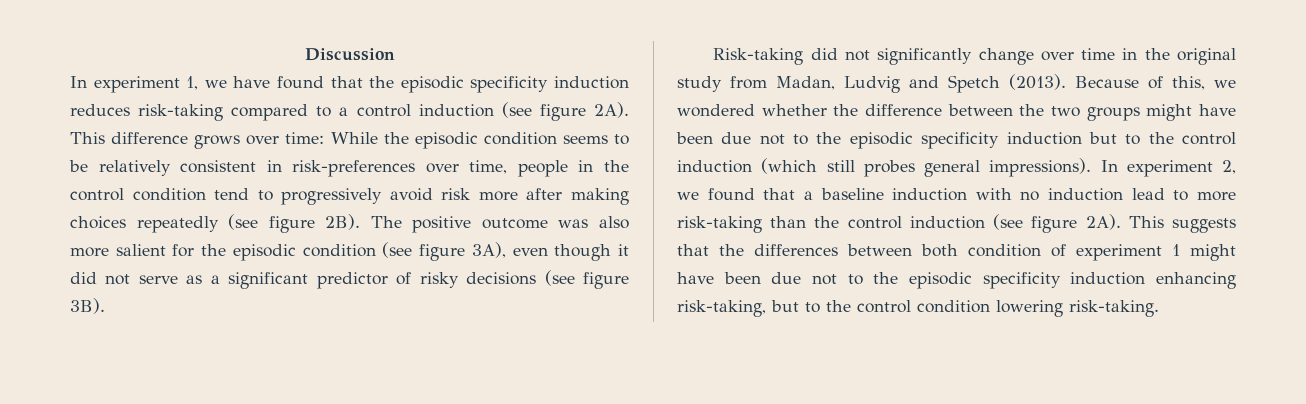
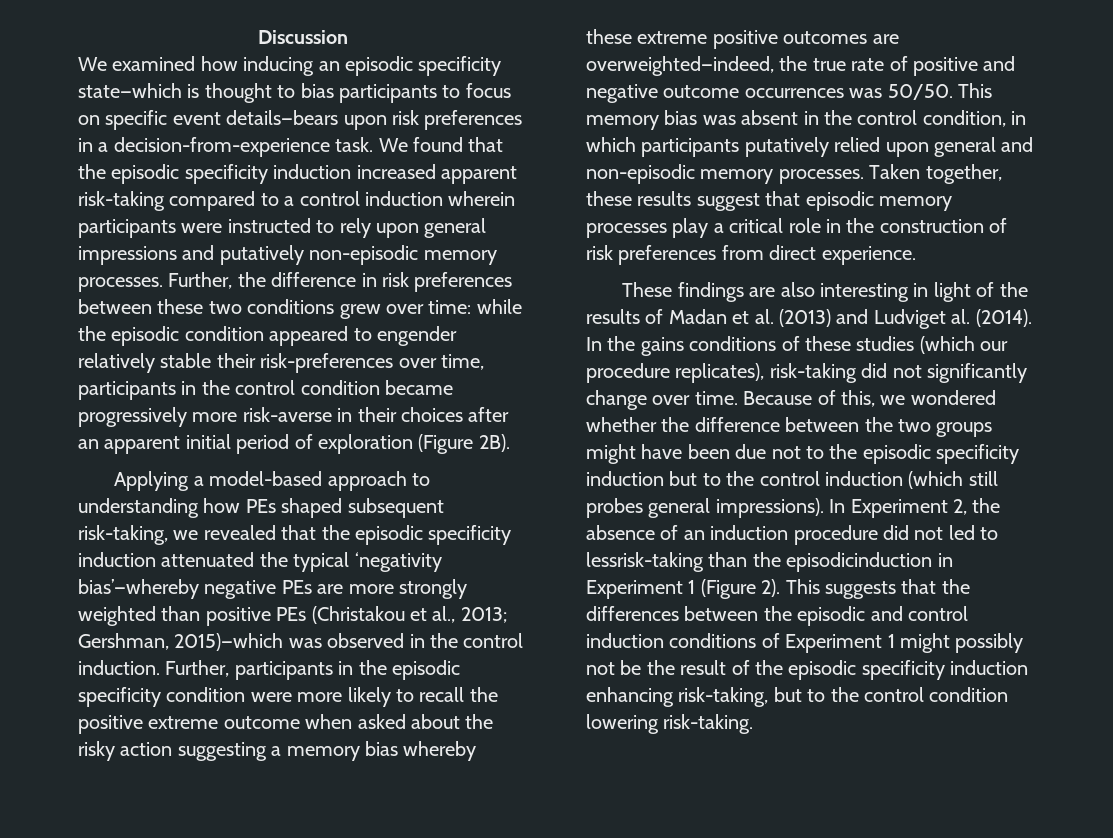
[70,76,271,93] In experiment 1, we have -> [78,56,502,76] [78,83,511,103] [78,110,523,130] [78,137,408,157] We examined how inducing an episodic specificity state—which is thought to bias participants to focus on specific event details—bears upon risk preferences in a decision-from-experience task. We
[70,104,130,116] reduces -> [356,164,517,184] increased apparent
[501,102,629,121] [70,132,241,149] (see figure 2A). This difference grows -> [448,191,516,206] [78,218,487,238] [78,245,497,265] [78,272,513,292] [78,299,381,319] wherein participants were instructed to rely upon general impressions and putatively non-episodic memory processes. Further, the difference in risk preferences between these two conditions grew
[330,132,630,149] [69,160,282,176] While the episodic condition seems to be relatively consistent in -> [476,299,522,314] [78,326,457,346] [78,353,256,373] while the episodic condition appeared to engender relatively stable their
[517,160,568,177] people -> [78,381,176,400] participants
[214,188,629,205] [70,214,629,233] [70,242,630,261] [70,270,629,289] [70,298,105,314] [713,48,804,65] tend to progressively avoid risk more after making choices repeatedly (see figure 2B). The positive outcome was also more salient for the episodic condition (see figure 3A), even though it did not serve as a significant predictor of risky decisions (see figure 3B). // Risk-taking -> [385,380,453,395] [78,407,510,427] [78,434,510,454] [114,471,430,491] [78,498,444,518] [78,525,512,545] [78,552,442,572] [78,579,467,599] [78,606,507,626] [78,633,524,651] [78,660,460,680] [78,687,498,707] [78,714,494,734] [78,741,477,761] [586,29,899,49] [586,56,1016,76] [586,83,992,103] [586,110,1027,130] [586,137,1034,157] [586,164,1002,184] [586,191,952,211] [586,218,1008,238] [586,245,916,265] [622,282,1028,302] [586,309,1032,329] [586,336,1009,356] [586,363,857,383] became progressively more risk-averse in their choices after an apparent initial period of exploration (Figure 2B). // Applying a model-based approach to understanding how PEs shaped subsequent risk-taking, we revealed that the episodic specificity induction attenuated the typical ‘negativity bias’—whereby negative PEs are more strongly weighted than positive PEs (Christakou et al., 2013; Gershman, 2015)—which was observed in the control induction. Further, participants in the episodic specificity condition were more likely to recall the positive extreme outcome when asked about the risky action suggesting a memory bias whereby these extreme positive outcomes are overweighted—indeed, the true rate of positive and negative outcome occurrences was 50/50. This memory bias was absent in the control condition, in which participants putatively relied upon general and non-episodic memory processes. Taken together, these results suggest that episodic memory processes play a critical role in the construction of risk preferences from direct experience. // These findings are also interesting in light of the results of Madan et al. (2013) and Ludviget al. (2014). In the gains conditions of these studies (which our procedure replicates), risk-taking
[1081,48,1236,65] [677,74,1066,93] time in the original study from Madan, Ludvig and Spetch (2013). -> [694,391,738,405] time.
[1126,160,1236,177] [677,188,1236,201] [677,214,1121,233] experiment 2, we found that a baseline induction with no induction lead to more risk-taking than the control induction (see figure 2A). -> [850,498,1001,518] [586,525,999,545] [586,552,953,572] [586,579,781,599] Experiment 2, the absence of an induction procedure did not led to lessrisk-taking than the episodicinduction in Experiment 1 (Figure 2).
[921,244,1236,261] [677,272,863,285] both condition of experiment 1 might have been due not to -> [763,606,968,626] [586,633,1024,653] [586,660,750,675] the episodic and control induction conditions of Experiment 1 might possibly not be the result of

